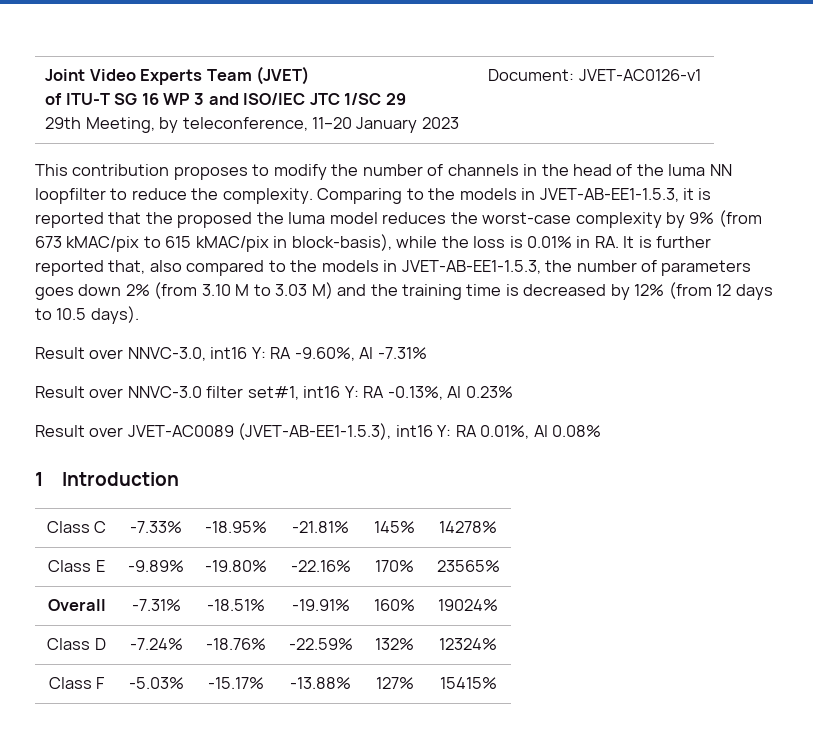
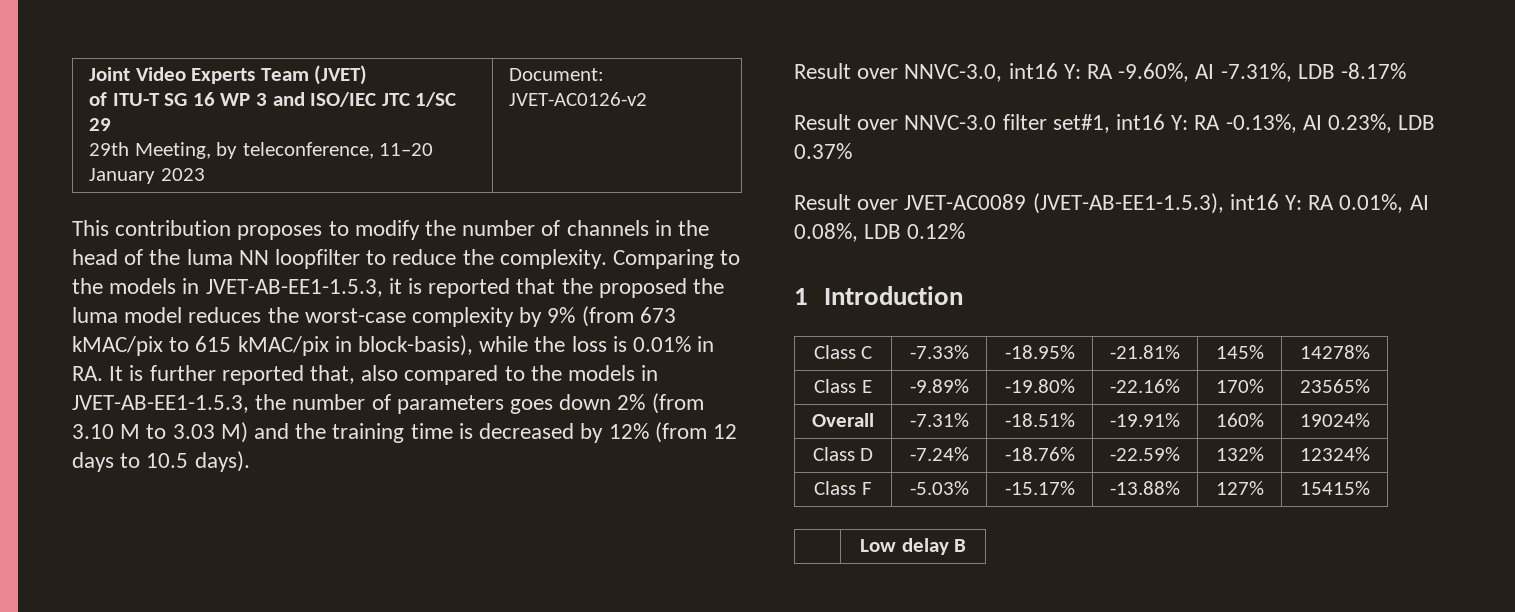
[578,69,701,81] JVET-AC0126-v1 -> [509,92,648,106] JVET-AC0126-v2
[377,347,427,359] -7.31% -> [1220,63,1407,82] -7.31%, LDB -8.17%
[465,386,513,398] 0.23% -> [1328,114,1436,133] [794,143,852,159] 0.23%, LDB 0.37%
[552,425,602,437] 0.08% -> [794,223,966,242] 0.08%, LDB 0.12%
(497, 683) none -> [859,538,967,555] // | Low delay B

